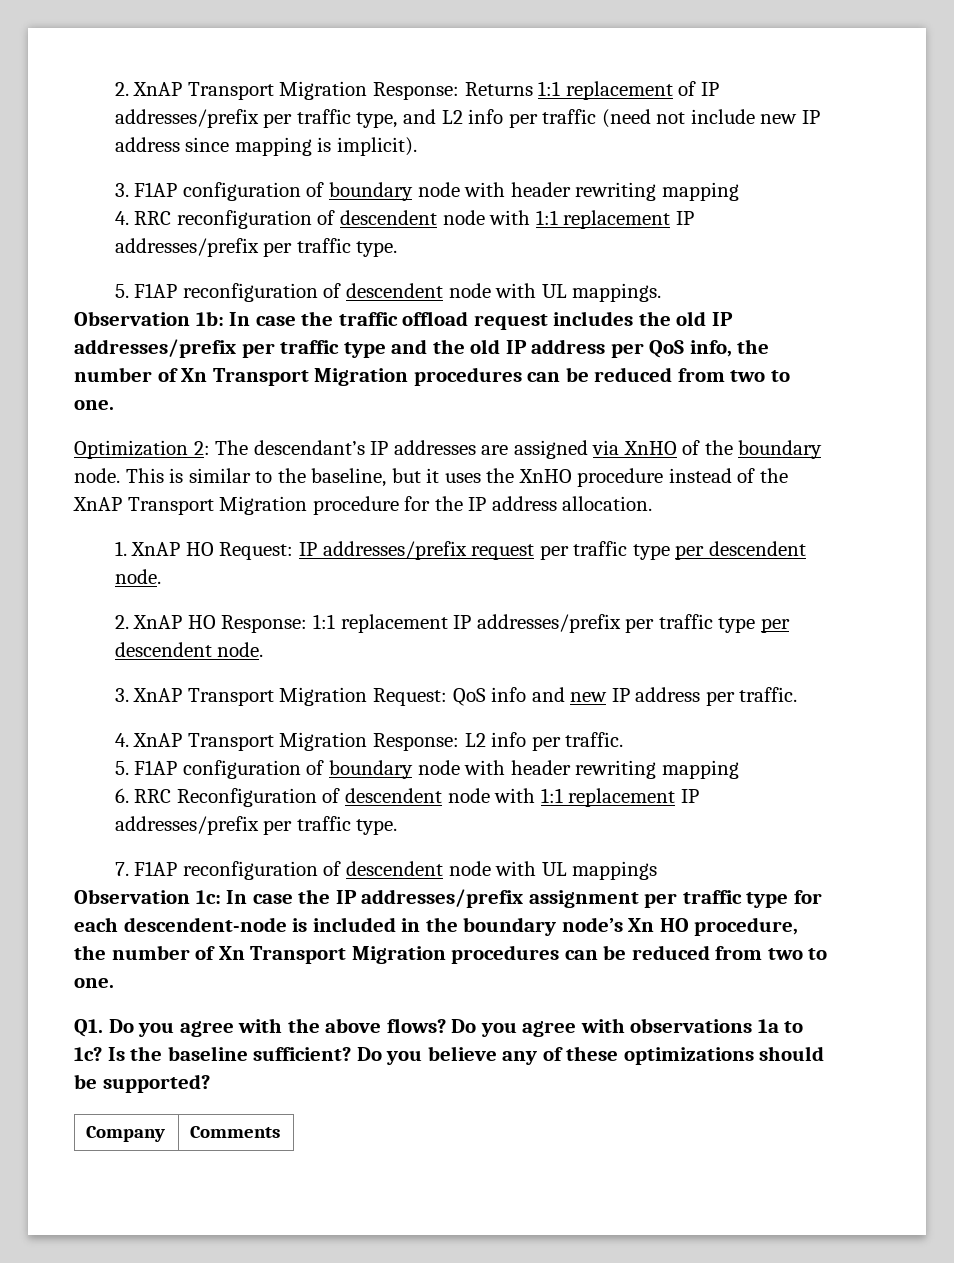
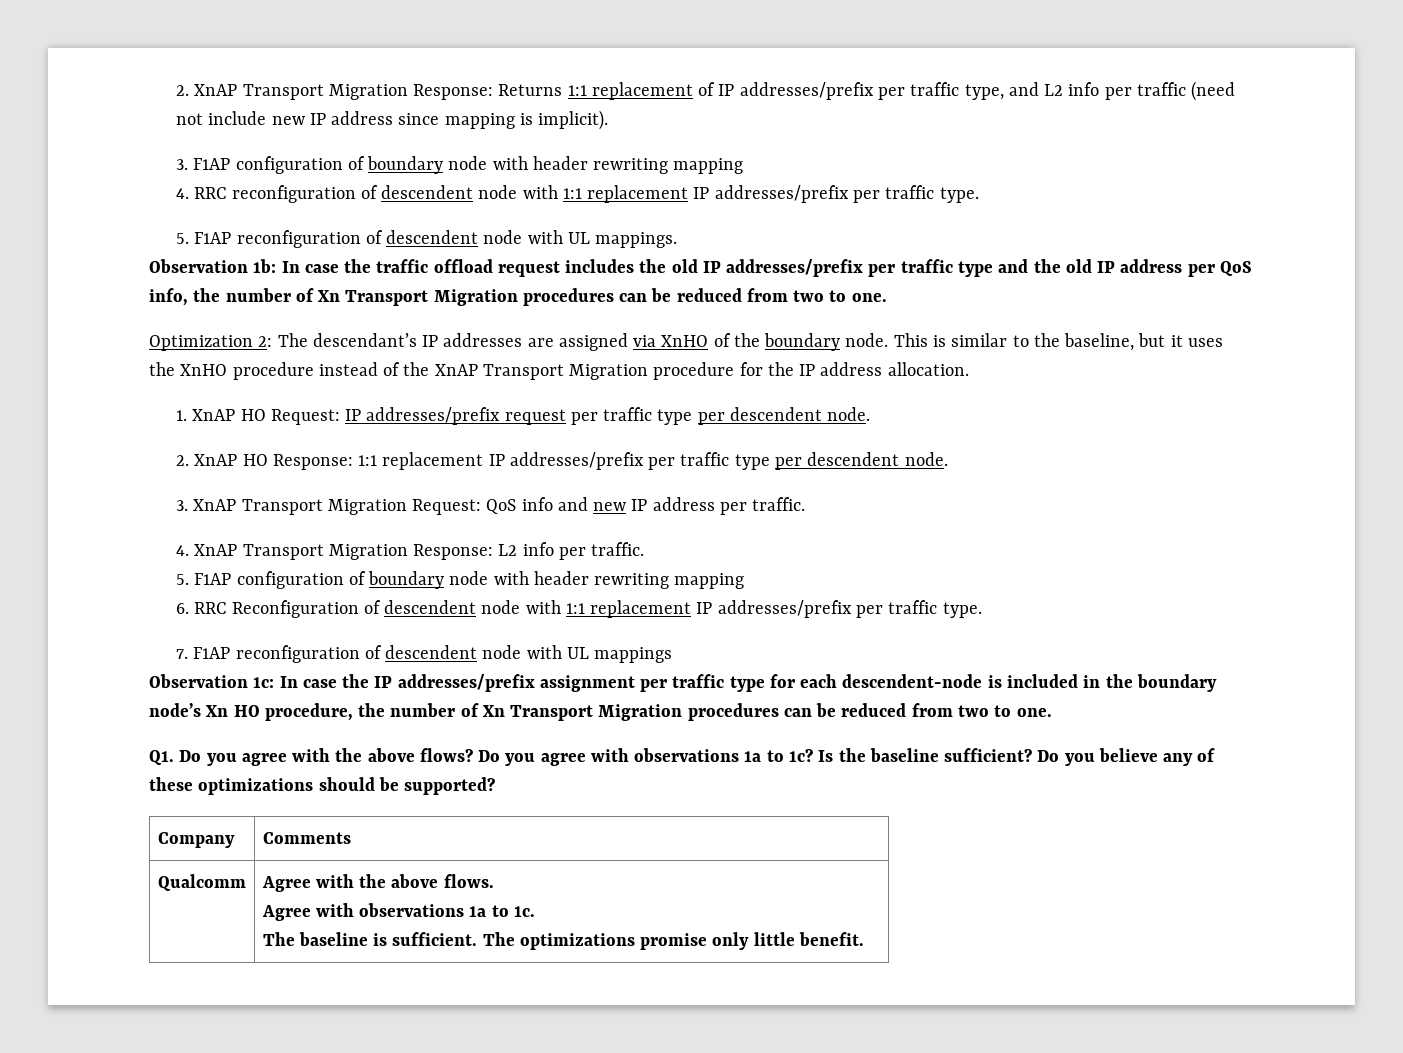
(281, 1132) none -> [157,874,246,891] [261,874,494,892] [261,903,535,921] [262,932,864,950] // Qualcomm | Agree with the above flows. // Agree with observations 1a to 1c. // The baseline is sufficient. The optimizations promise only little benefit.

